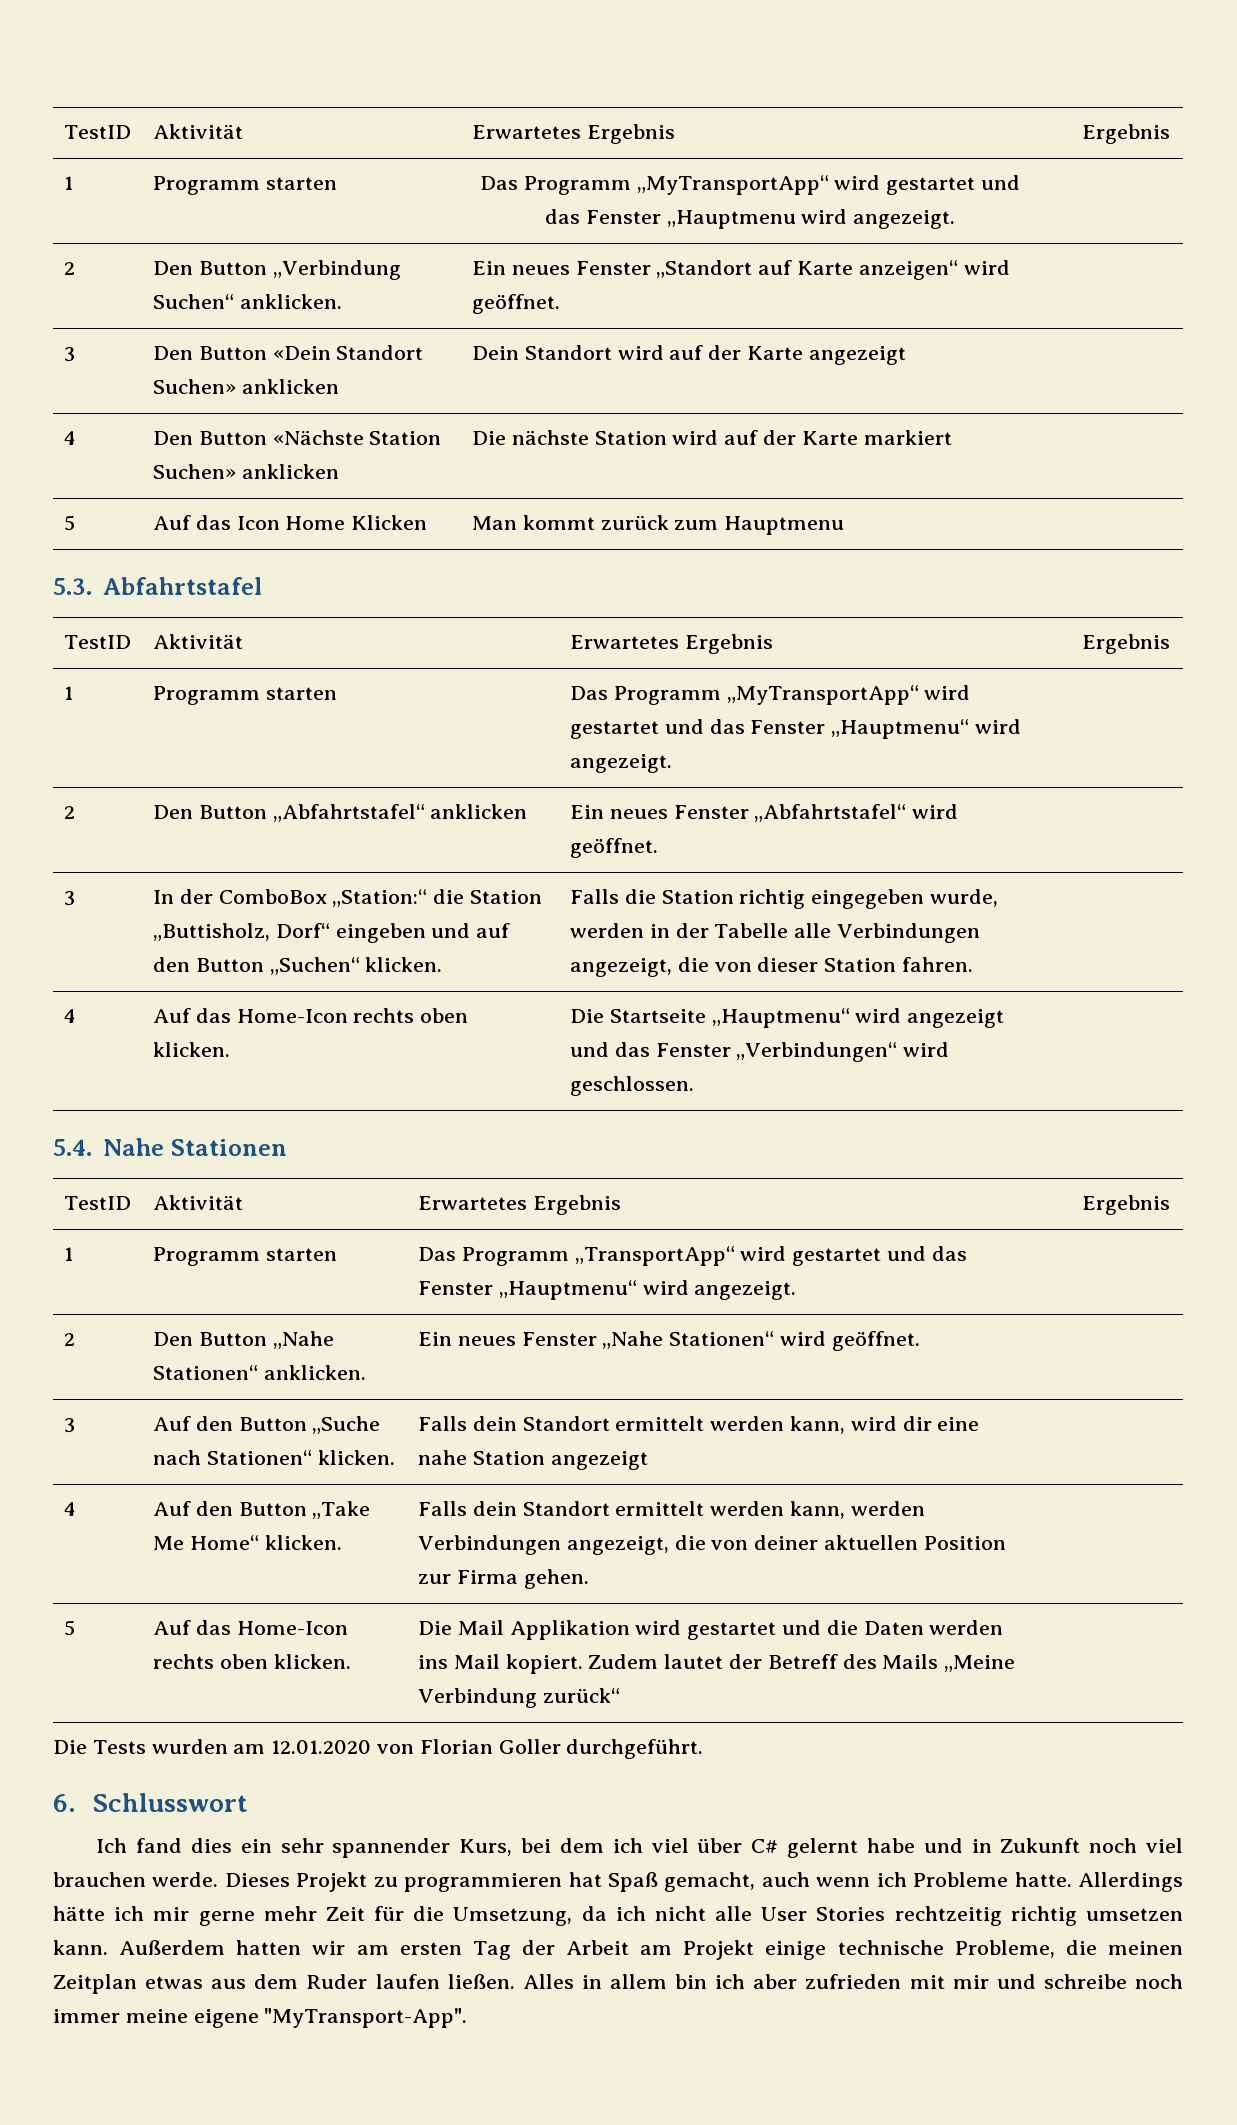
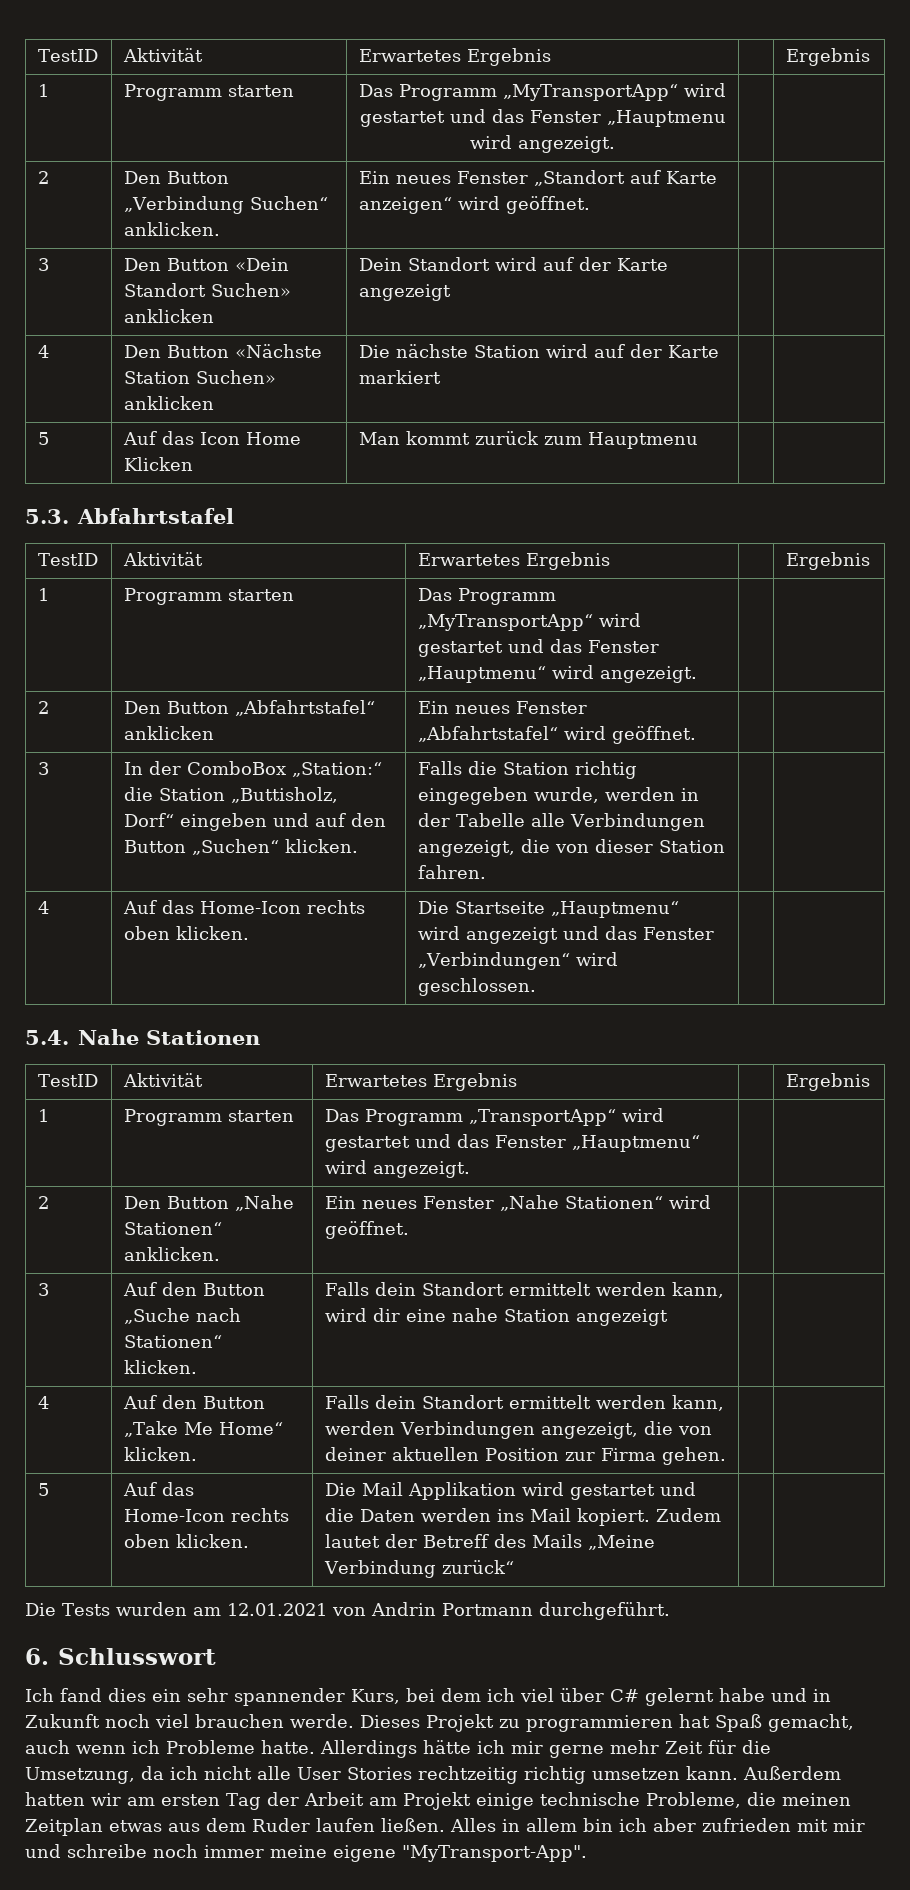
[271,1739,561,1754] 12.01.2020 von Florian Goller -> [226,1602,533,1616] 12.01.2021 von Andrin Portmann

